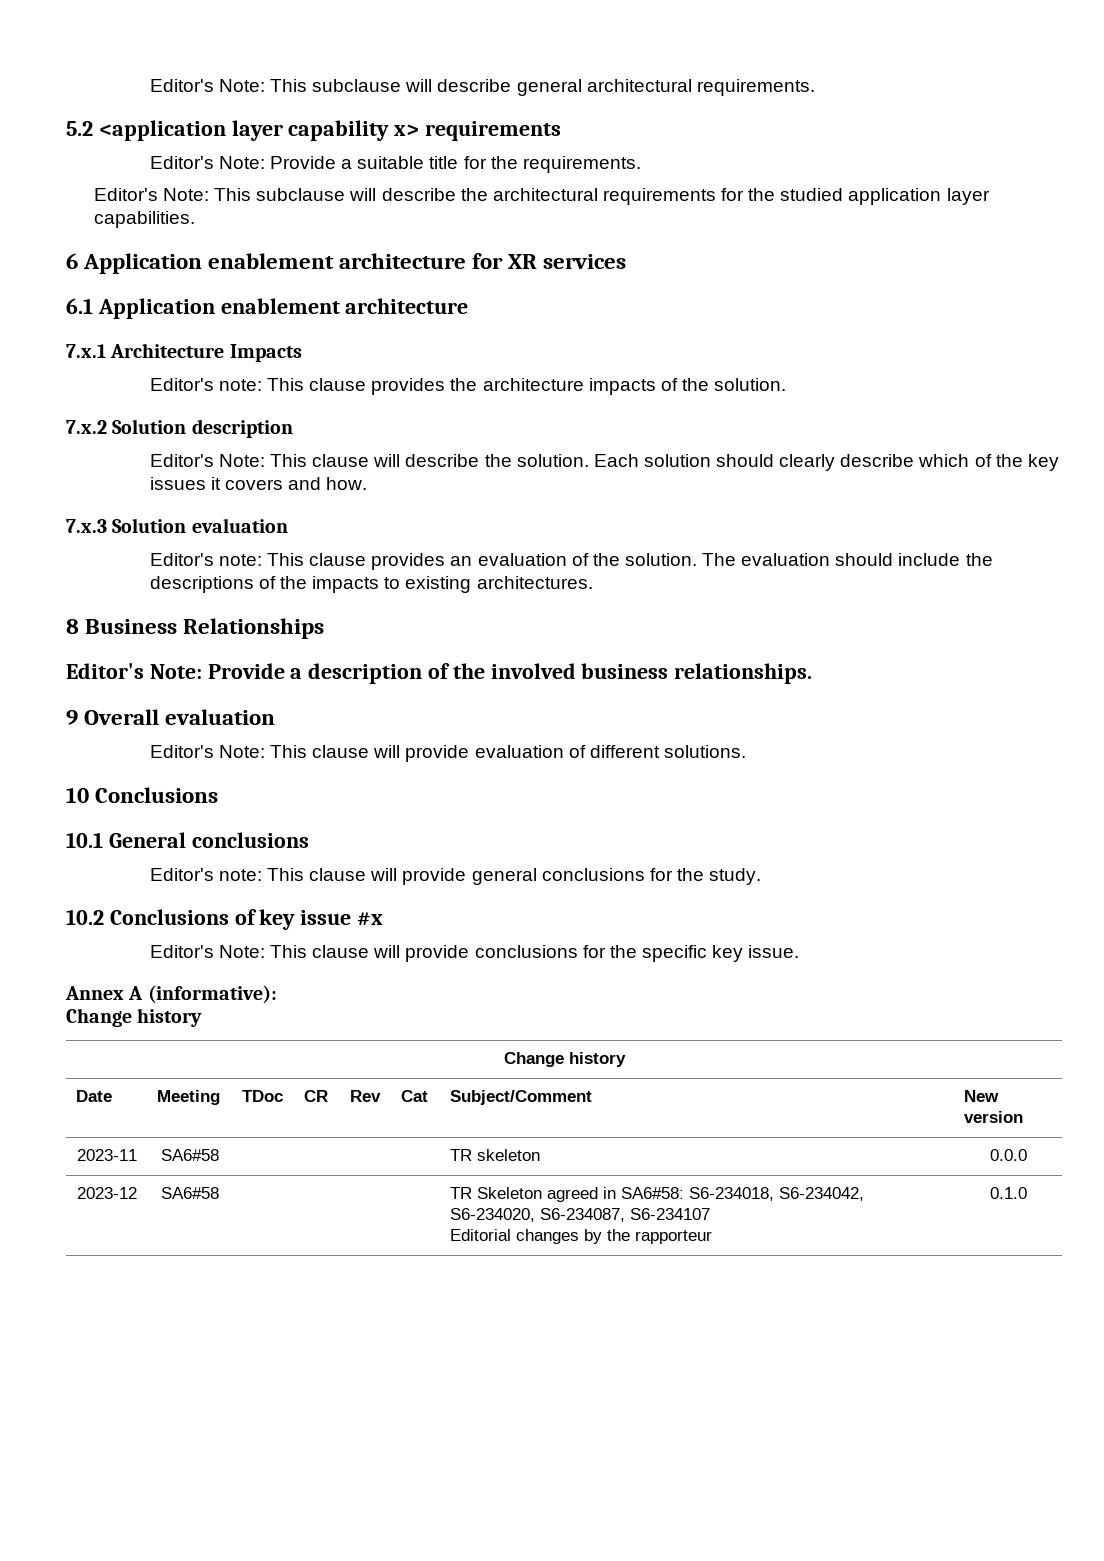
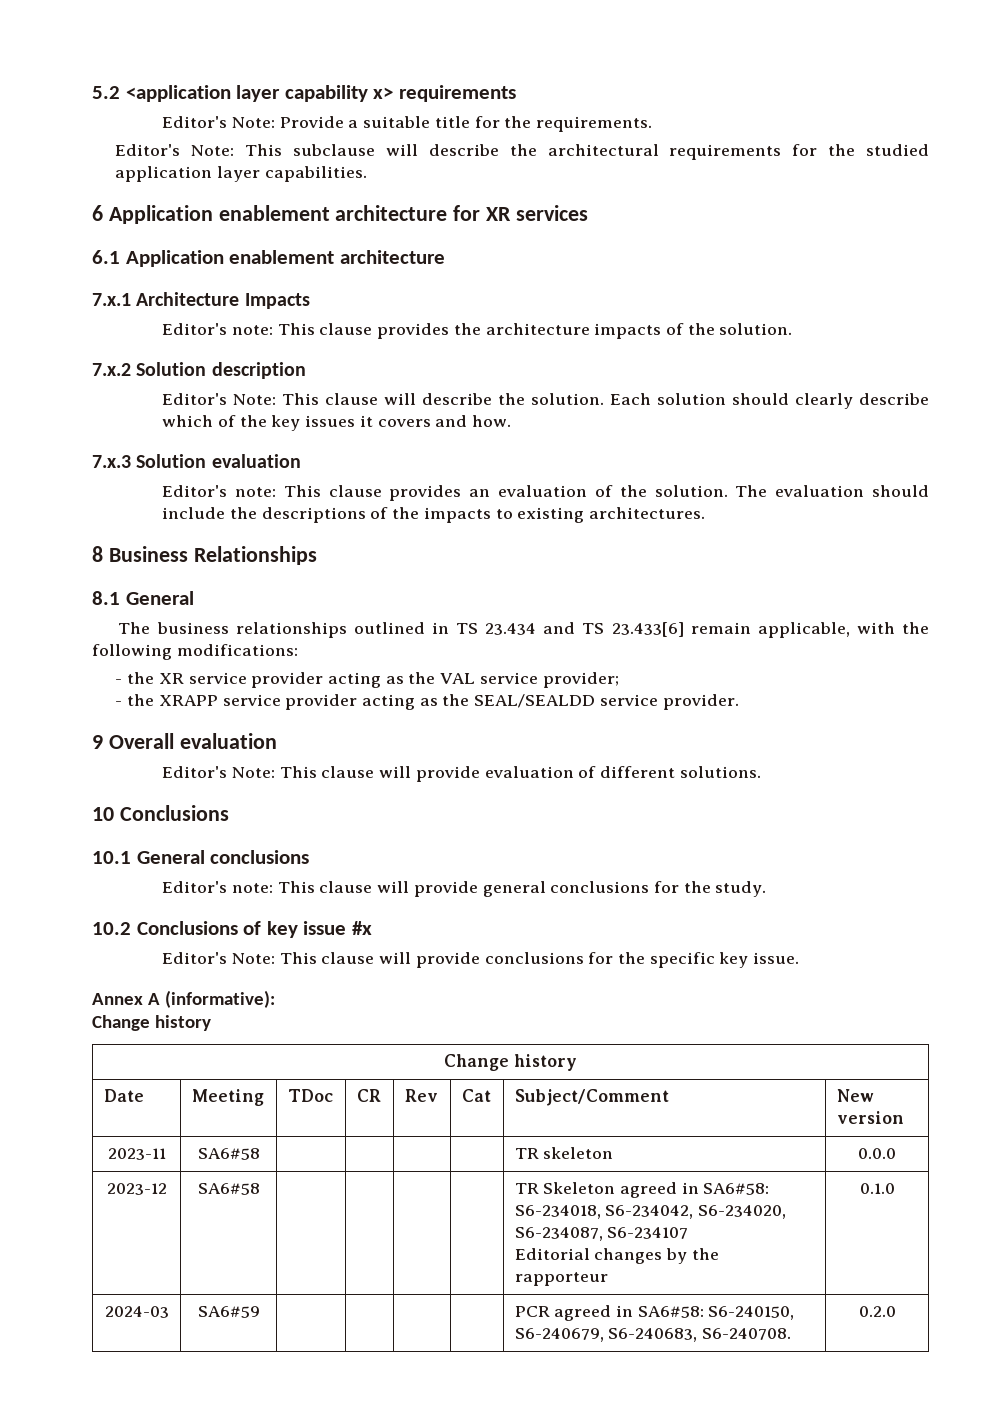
[149,79,815,96] Editor's Note: This subclause will describe general architectural requirements. // -> (92, 92) none
[66,663,813,684] Editor's Note: Provide a description of the involved business relationships. -> [92,591,194,605] [118,622,930,638] [92,644,298,660] [115,672,619,688] [115,694,739,710] 8.1 General // The business relationships outlined in TS 23.434 and TS 23.433[6] remain applicable, with the following modifications: // - the XR service provider acting as the VAL service provider; // - the XRAPP service provider acting as the SEAL/SEALDD service provider.
(1027, 1193) none -> [104,1306,169,1318] [197,1306,260,1318] [514,1305,795,1321] [514,1328,791,1342] [858,1306,896,1317] // 2024-03 | SA6#59 | | | | | PCR agreed in SA6#58: S6-240150, S6-240679, S6-240683, S6-240708. | 0.2.0

